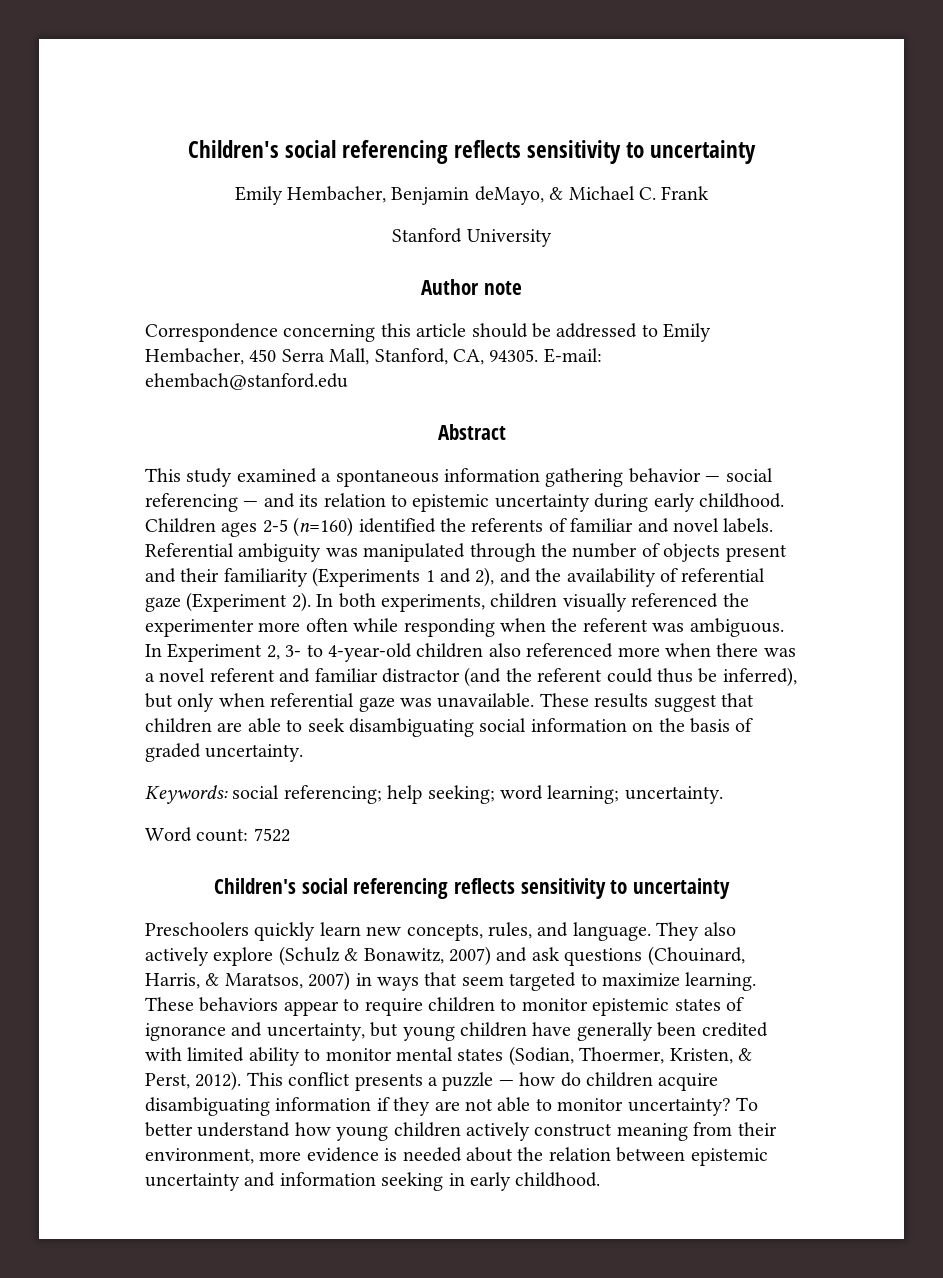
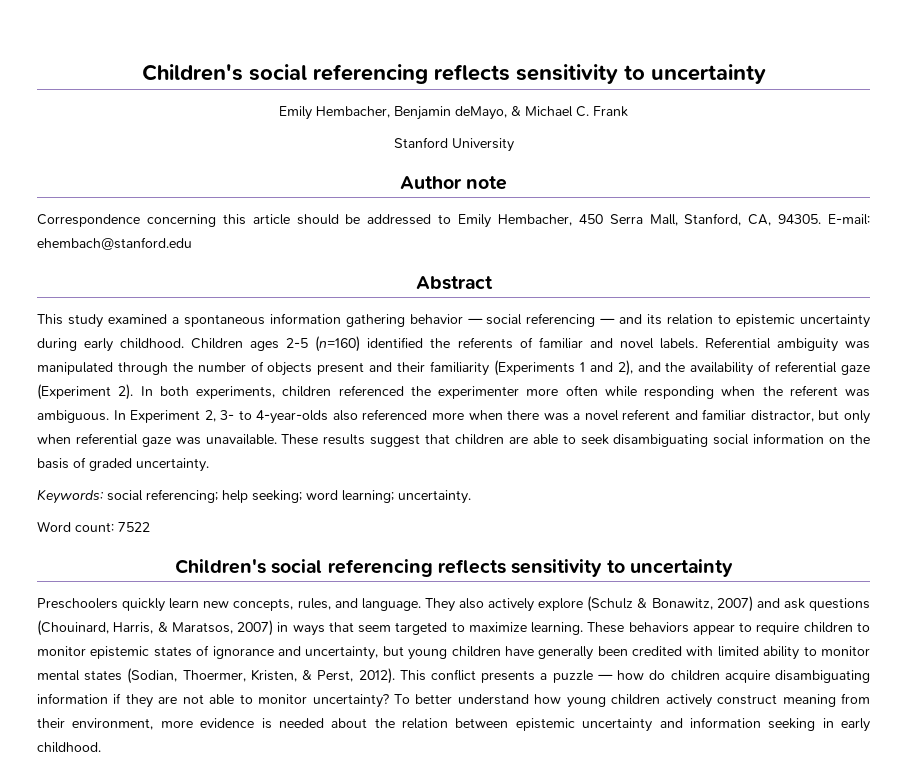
[562,593,627,612] visually -> (332, 391) none
[328,643,484,662] 4-year-old children -> [256,410,329,424] 4-year-olds
[382,667,797,687] distractor (and the referent could thus be inferred), -> [750,410,814,422] distractor,

